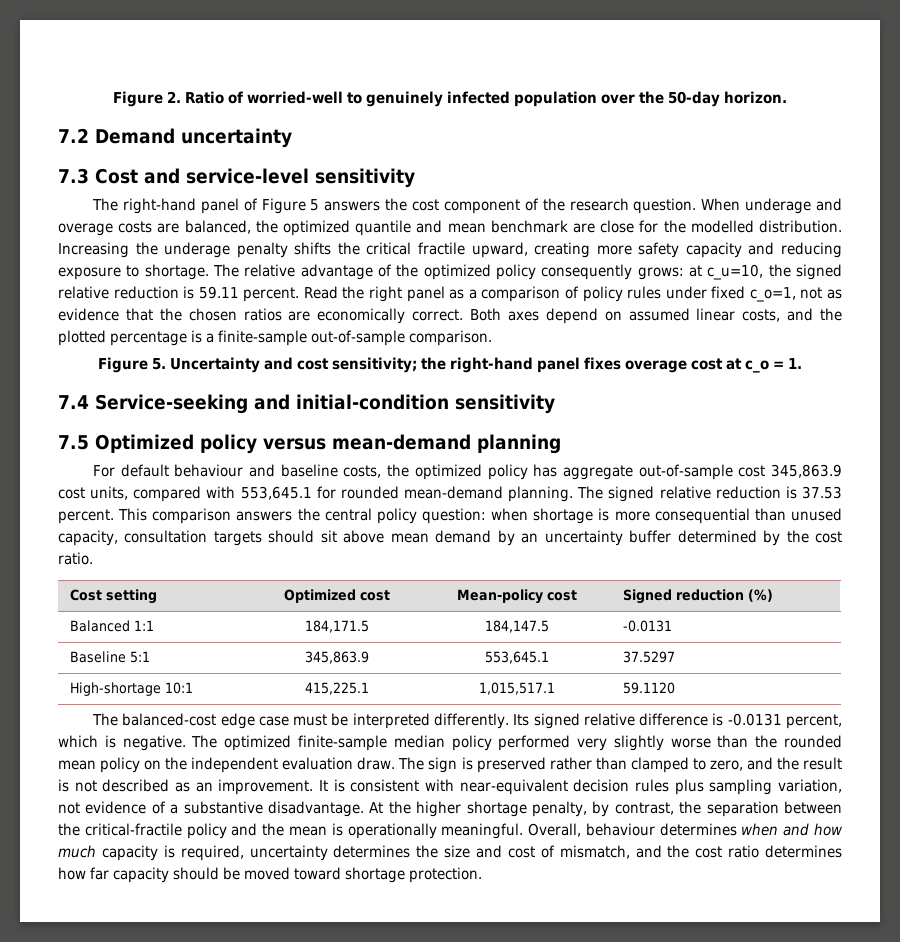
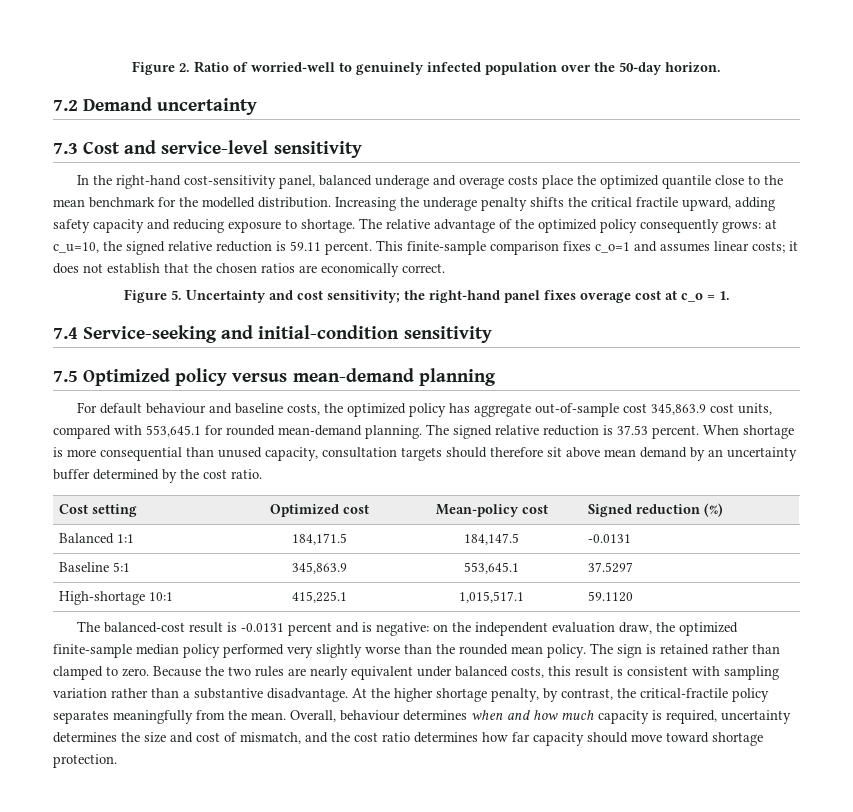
[92,198,741,214] The right-hand panel of Figure 5 answers the cost component of the research question. When -> [76,175,372,189] In the right-hand cost-sensitivity panel, balanced
[157,220,251,234] are balanced, -> [541,175,573,189] place
[416,220,635,233] and mean benchmark are close -> [714,175,783,185] [53,197,155,208] close to the mean benchmark
[534,242,632,258] creating more -> [735,197,775,211] adding
[303,286,842,302] [58,308,119,321] Read the right panel as a comparison of policy rules under fixed c_o=1, not as evidence -> [376,240,798,255] [53,263,160,274] This finite-sample comparison fixes c_o=1 and assumes linear costs; it does not establish
[470,308,842,324] [58,330,493,346] Both axes depend on assumed linear costs, and the plotted percentage is a finite-sample out-of-sample comparison. -> (445, 268) none
[118,508,529,524] This comparison answers the central policy question: when -> [703,425,739,435] When
(315, 536) none -> [490,447,543,457] therefore
[220,713,842,729] [58,735,218,751] edge case must be interpreted differently. Its signed relative difference is -0.0131 percent, which is negative. The -> [188,622,675,636] result is -0.0131 percent and is negative: on the independent evaluation draw, the
[100,757,396,773] policy on the independent evaluation draw. -> [547,644,586,658] policy.
[476,757,546,773] preserved -> [660,644,709,655] retained
[709,757,842,771] [58,779,842,795] [58,801,166,814] zero, and the result is not described as an improvement. It is consistent with near-equivalent decision rules plus sampling variation, not evidence of -> [122,666,779,680] [53,688,179,698] zero. Because the two rules are nearly equivalent under balanced costs, this result is consistent with sampling variation rather than
[706,801,842,817] [58,823,524,839] separation between the critical-fractile policy and the mean is operationally meaningful. -> [640,688,769,702] [53,710,286,724] critical-fractile policy separates meaningfully from the mean.
[223,867,291,880] be moved -> [631,734,662,742] move

